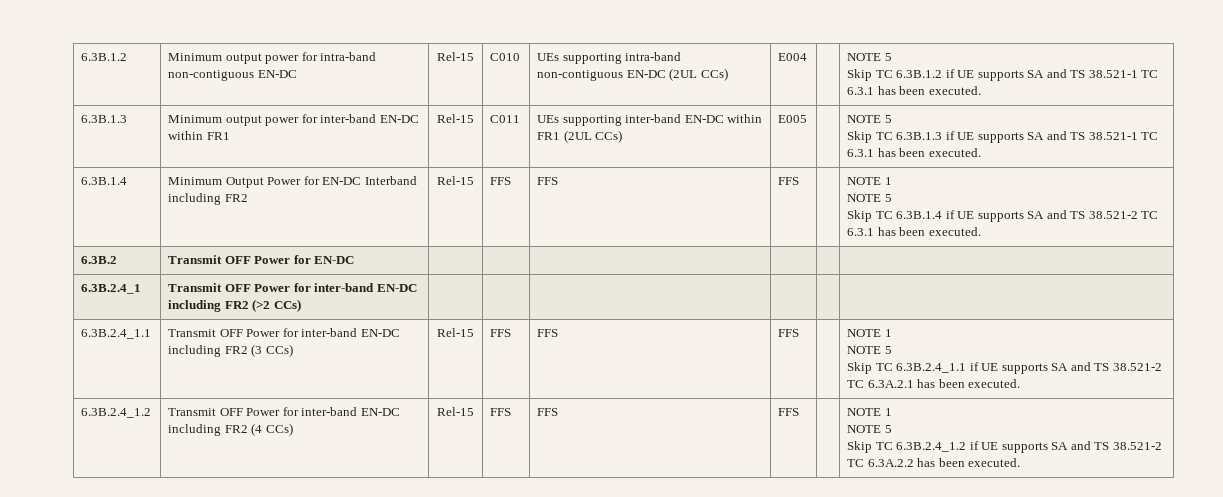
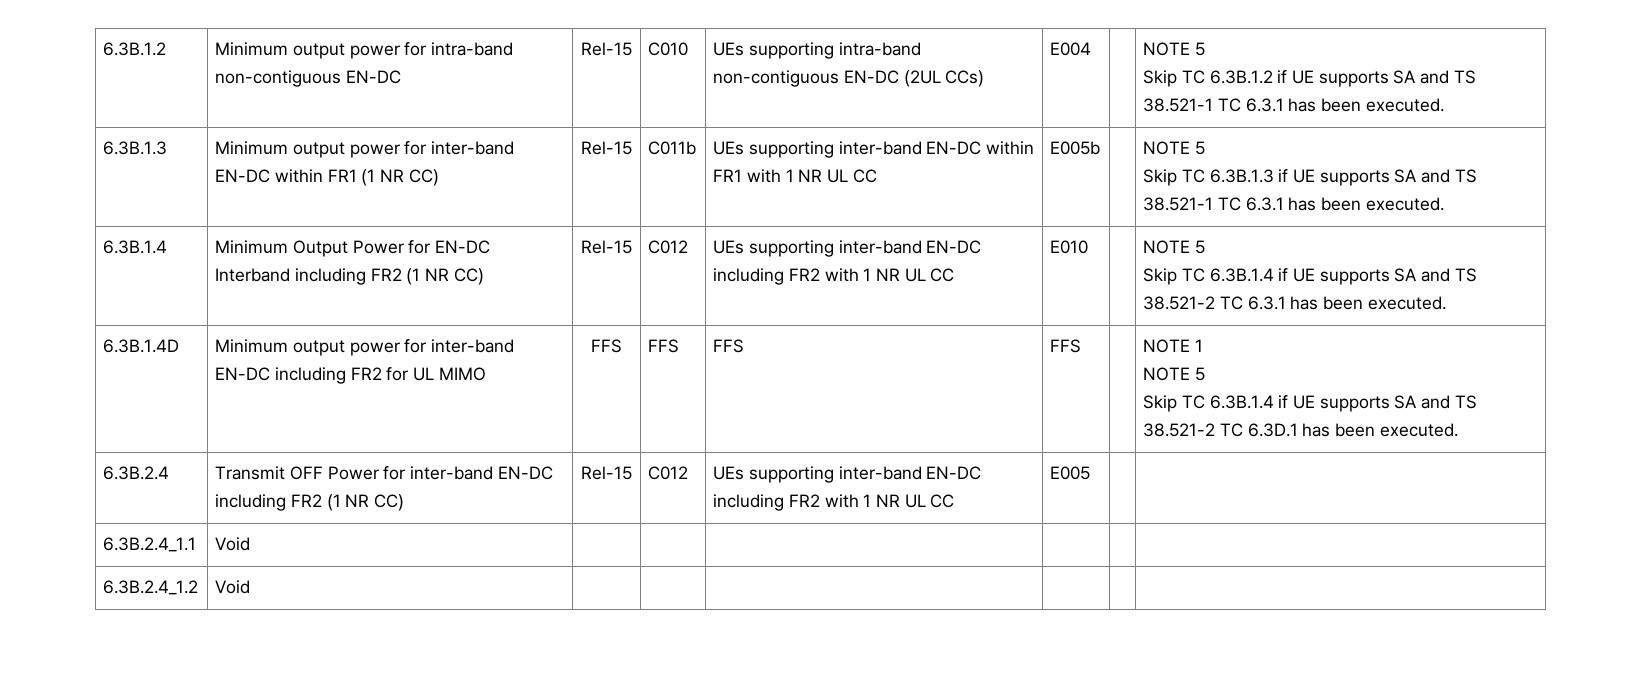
[437,114,474,123] [490,115,521,123] | Rel-15 | C011 -> [361,169,439,186] [581,141,632,155] [648,141,697,155] (1 NR CC) | Rel-15 | C011b
[563,130,623,143] [778,115,808,123] (2UL CCs) | E005 -> [746,169,877,183] [1050,141,1101,155] with 1 NR UL CC | E005b
[437,176,474,185] | Rel-15 -> [406,268,484,285] [581,240,632,254] [648,240,689,254] [713,240,982,257] [713,268,955,285] [1050,240,1089,254] [1143,240,1205,254] [1143,268,1477,285] [1143,296,1446,310] [103,339,180,353] [215,339,515,356] [215,367,486,384] [591,339,622,353] (1 NR CC) | Rel-15 | C012 | UEs supporting inter-band EN-DC including FR2 with 1 NR UL CC | E010 | | NOTE 5 // Skip TC 6.3B.1.4 if UE supports SA and TS 38.521-2 TC 6.3.1 has been executed. // 6.3B.1.4D | Minimum output power for inter-band EN-DC including FR2 for UL MIMO | FFS
[847,227,981,236] [81,256,118,264] [168,255,355,264] [81,284,142,294] [168,283,417,292] [168,299,301,312] [81,329,152,339] [168,328,400,337] [168,344,293,357] [437,328,474,337] [490,329,512,337] [537,329,559,337] [778,329,800,337] [847,329,892,337] [847,346,892,354] [847,362,1162,374] [847,379,1021,388] [81,408,152,418] [168,407,400,416] [168,423,293,436] [437,407,474,416] [490,408,512,416] [537,408,559,416] [778,408,800,416] [847,408,892,416] [847,425,892,433] [847,441,1162,453] [847,458,1021,467] 6.3.1 has been executed. // 6.3B.2 | Transmit OFF Power for EN-DC | | | | | | // 6.3B.2.4_1 | Transmit OFF Power for inter-band EN-DC including FR2 (>2 CCs) | | | | | | // 6.3B.2.4_1.1 | Transmit OFF Power for inter-band EN-DC including FR2 (3 CCs) | Rel-15 | FFS | FFS | FFS | | NOTE 1 // NOTE 5 // Skip TC 6.3B.2.4_1.1 if UE supports SA and TS 38.521-2 TC 6.3A.2.1 has been executed. // 6.3B.2.4_1.2 | Transmit OFF Power for inter-band EN-DC including FR2 (4 CCs) | Rel-15 | FFS | FFS | FFS | | NOTE 1 // NOTE 5 // Skip TC 6.3B.2.4_1.2 if UE supports SA and TS 38.521-2 TC 6.3A.2.2 has been executed. -> [1247,423,1458,437] [103,466,170,480] [215,466,553,480] [215,494,405,511] [581,466,632,480] [648,466,689,480] [713,466,982,483] [713,494,955,511] [1050,466,1091,480] [103,537,197,552] [215,537,251,551] [103,580,199,595] [215,580,251,594] 6.3D.1 has been executed. // 6.3B.2.4 | Transmit OFF Power for inter-band EN-DC including FR2 (1 NR CC) | Rel-15 | C012 | UEs supporting inter-band EN-DC including FR2 with 1 NR UL CC | E005 | | // 6.3B.2.4_1.1 | Void | | | | | | // 6.3B.2.4_1.2 | Void | | | | | |

